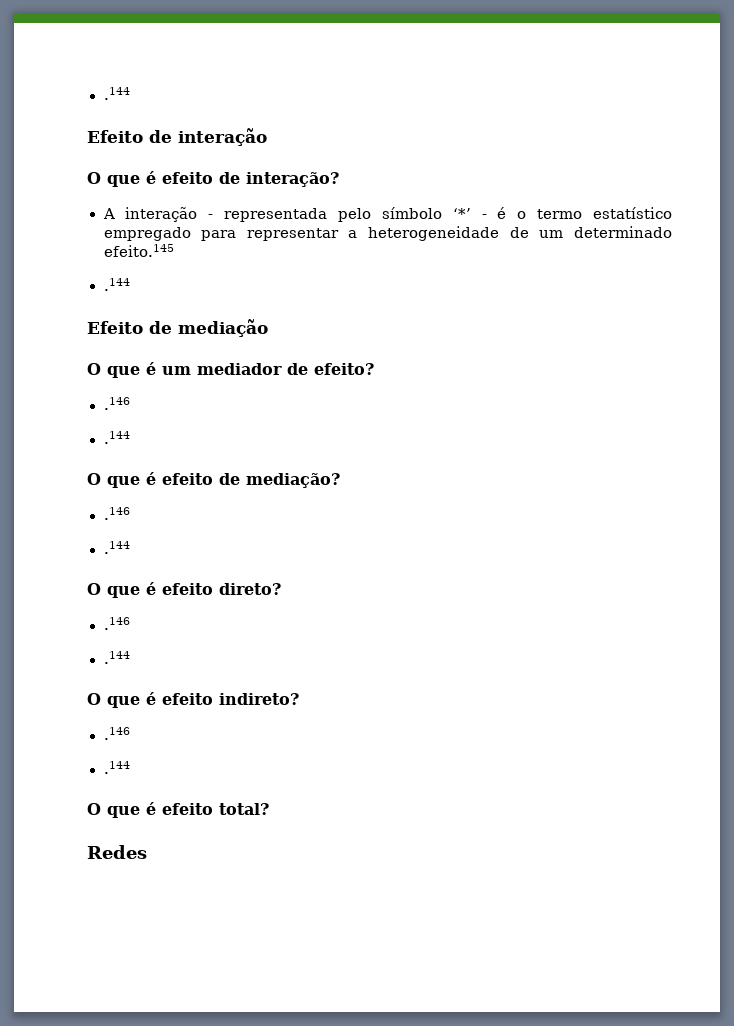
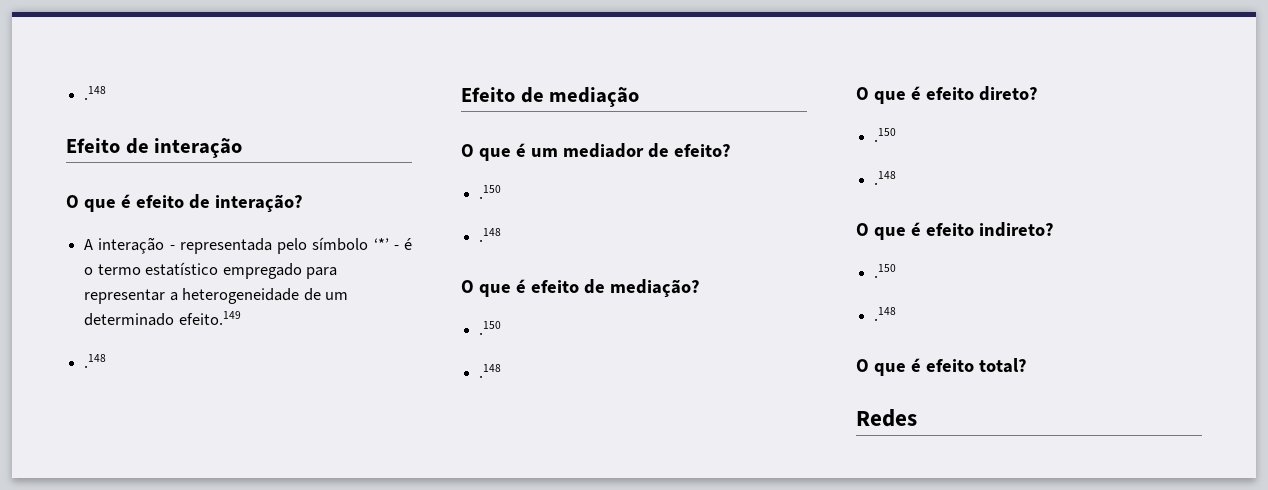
[103,87,130,100] .144 -> [84,86,107,100] .148
[103,244,174,257] [103,278,130,291] efeito.145 // .144 -> [178,311,241,325] [84,354,107,368] efeito.149 // .148
[103,397,130,410] [103,431,130,444] .146 // .144 -> [479,185,502,199] [479,228,502,242] .150 // .148
[103,507,130,520] [103,541,130,554] .146 // .144 -> [479,321,502,335] [479,364,502,378] .150 // .148
[103,617,130,630] [103,651,130,664] .146 // .144 -> [874,128,897,142] [874,171,897,185] .150 // .148
[103,727,130,740] [103,761,130,774] .146 // .144 -> [874,264,897,278] [874,307,897,321] .150 // .148

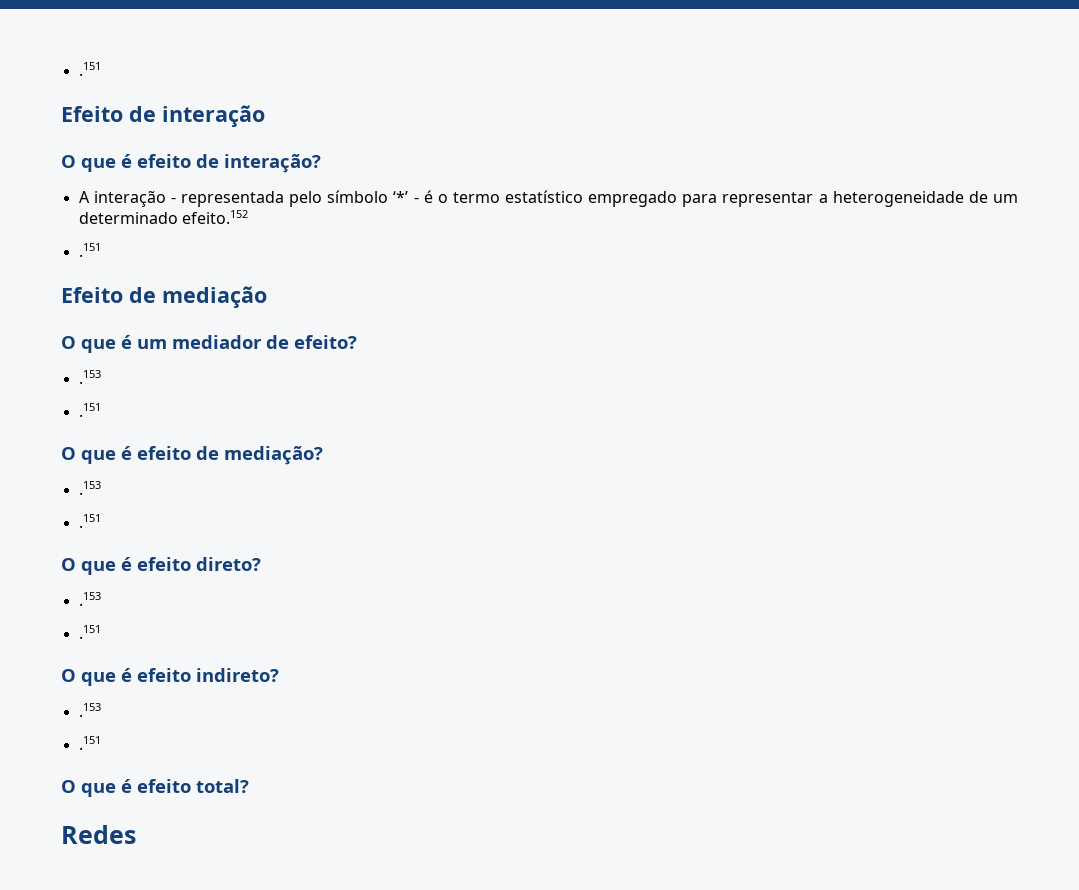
[84,86,107,100] .148 -> [78,62,101,76] .151
[178,311,241,325] [84,354,107,368] efeito.149 // .148 -> [181,210,248,224] [78,243,101,257] efeito.152 // .151
[479,185,502,199] [479,228,502,242] .150 // .148 -> [78,370,101,384] [78,403,101,417] .153 // .151
[479,321,502,335] [479,364,502,378] .150 // .148 -> [78,481,101,495] [78,514,101,528] .153 // .151
[874,128,897,142] [874,171,897,185] .150 // .148 -> [78,592,101,606] [78,625,101,639] .153 // .151
[874,264,897,278] [874,307,897,321] .150 // .148 -> [78,703,101,717] [78,736,101,750] .153 // .151

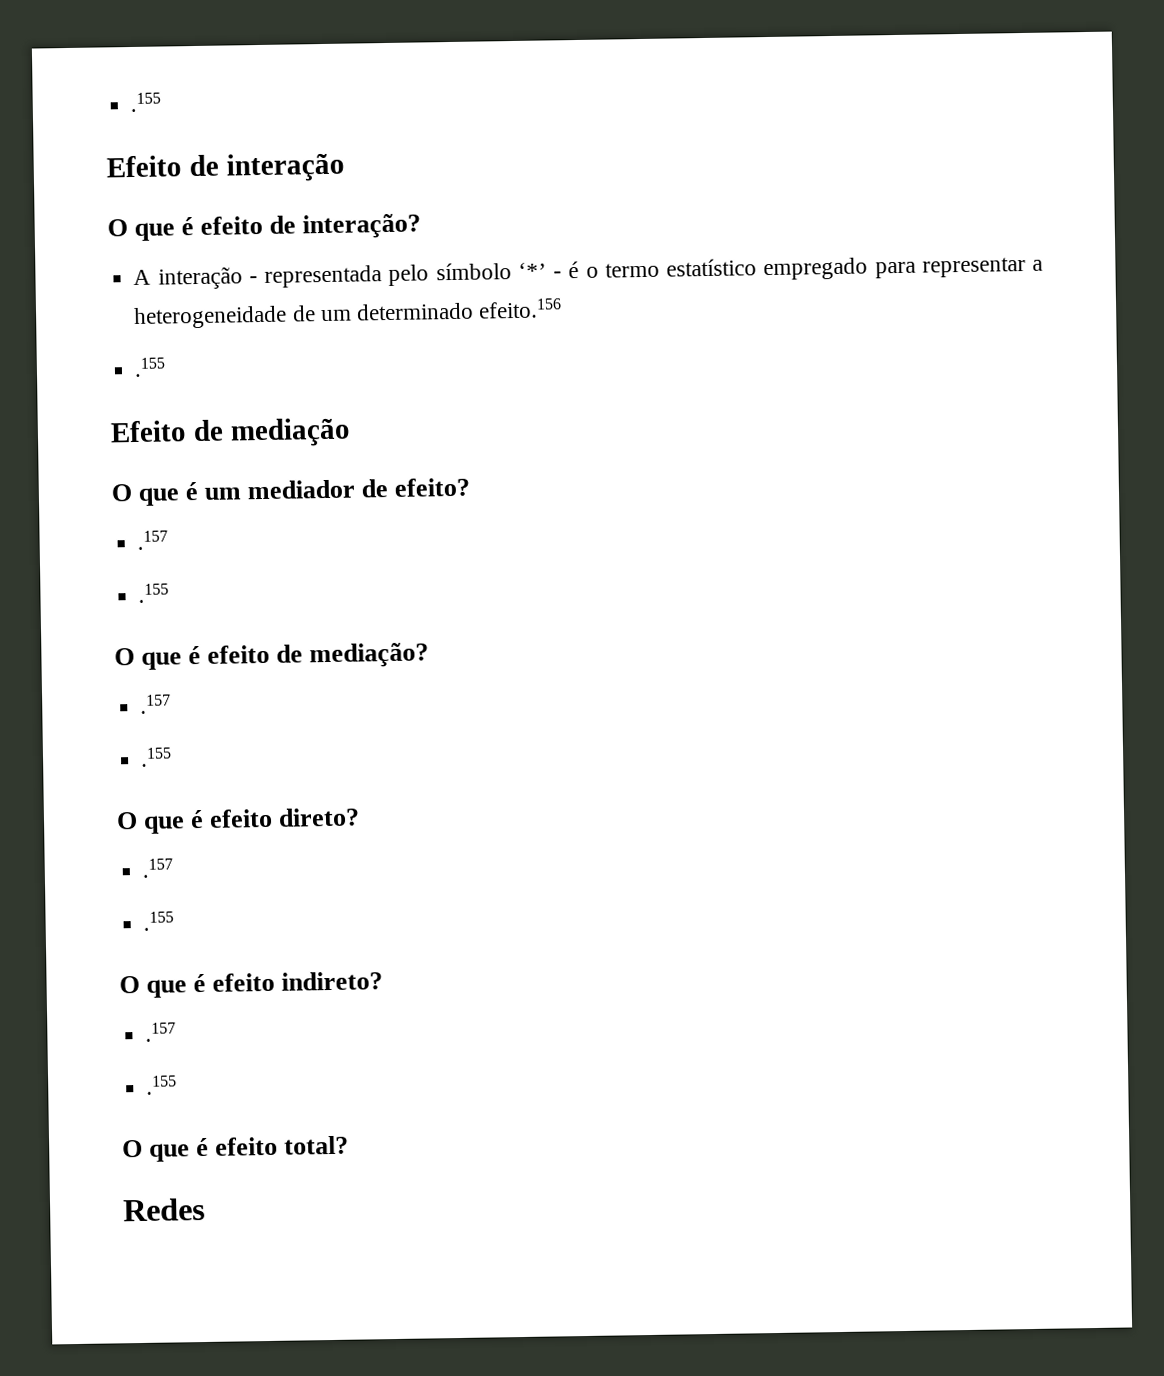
[78,62,101,76] .151 -> [130,92,162,113] .155
[181,210,248,224] [78,243,101,257] efeito.152 // .151 -> [478,298,563,319] [134,357,167,377] efeito.156 // .155
[78,370,101,384] [78,403,101,417] .153 // .151 -> [137,530,169,550] [138,583,170,603] .157 // .155
[78,481,101,495] [78,514,101,528] .153 // .151 -> [140,694,172,714] [140,747,173,767] .157 // .155
[78,592,101,606] [78,625,101,639] .153 // .151 -> [142,858,174,878] [143,911,175,931] .157 // .155
[78,703,101,717] [78,736,101,750] .153 // .151 -> [145,1022,177,1042] [146,1075,178,1095] .157 // .155

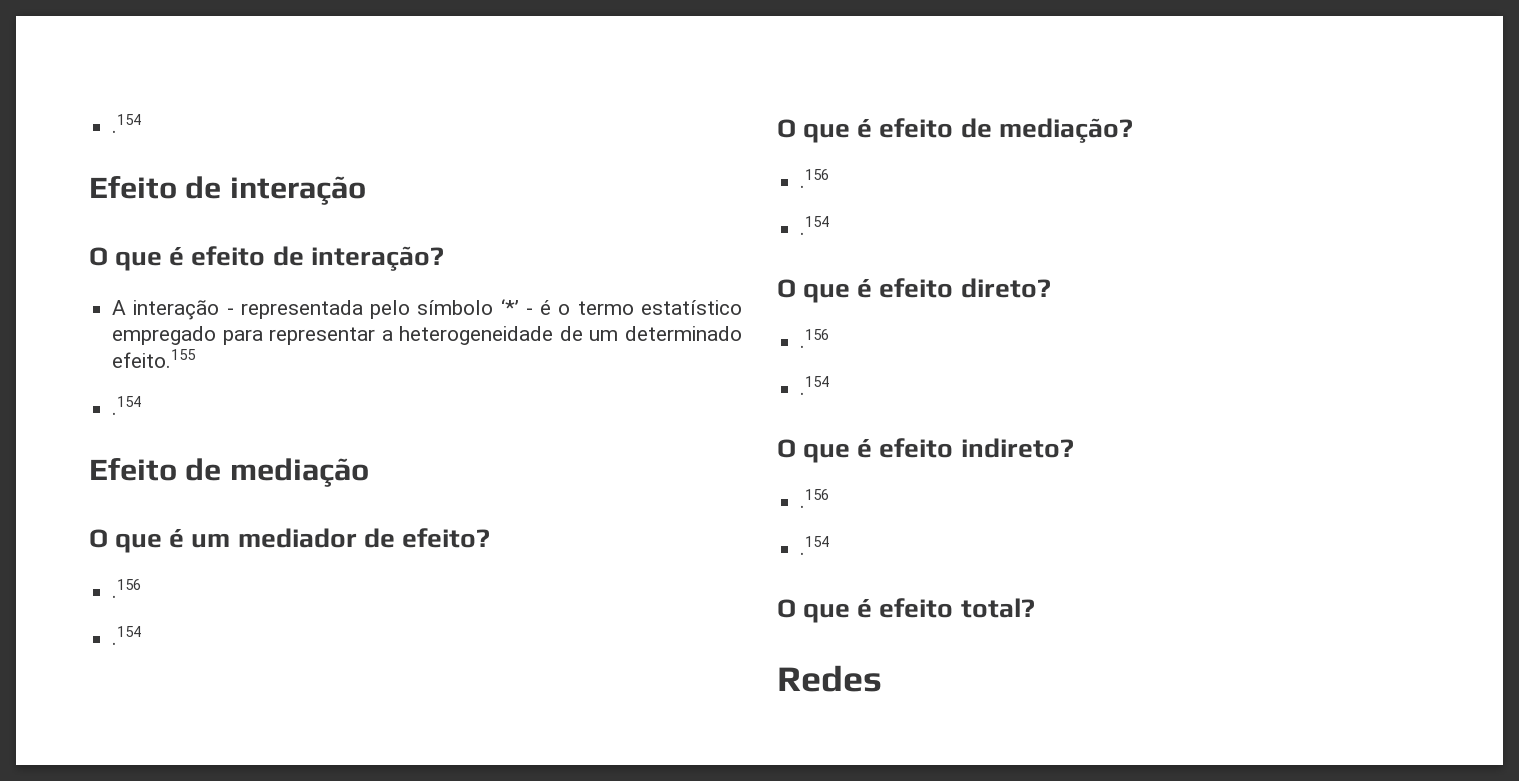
[130,92,162,113] .155 -> [112,114,142,133] .154
[478,298,563,319] [134,357,167,377] efeito.156 // .155 -> [112,349,197,368] [112,396,142,415] efeito.155 // .154
[137,530,169,550] [138,583,170,603] .157 // .155 -> [112,579,142,598] [112,626,142,645] .156 // .154
[140,694,172,714] [140,747,173,767] .157 // .155 -> [800,169,830,188] [800,216,830,235] .156 // .154
[142,858,174,878] [143,911,175,931] .157 // .155 -> [800,329,830,348] [800,376,830,395] .156 // .154
[145,1022,177,1042] [146,1075,178,1095] .157 // .155 -> [800,489,830,508] [800,536,830,555] .156 // .154

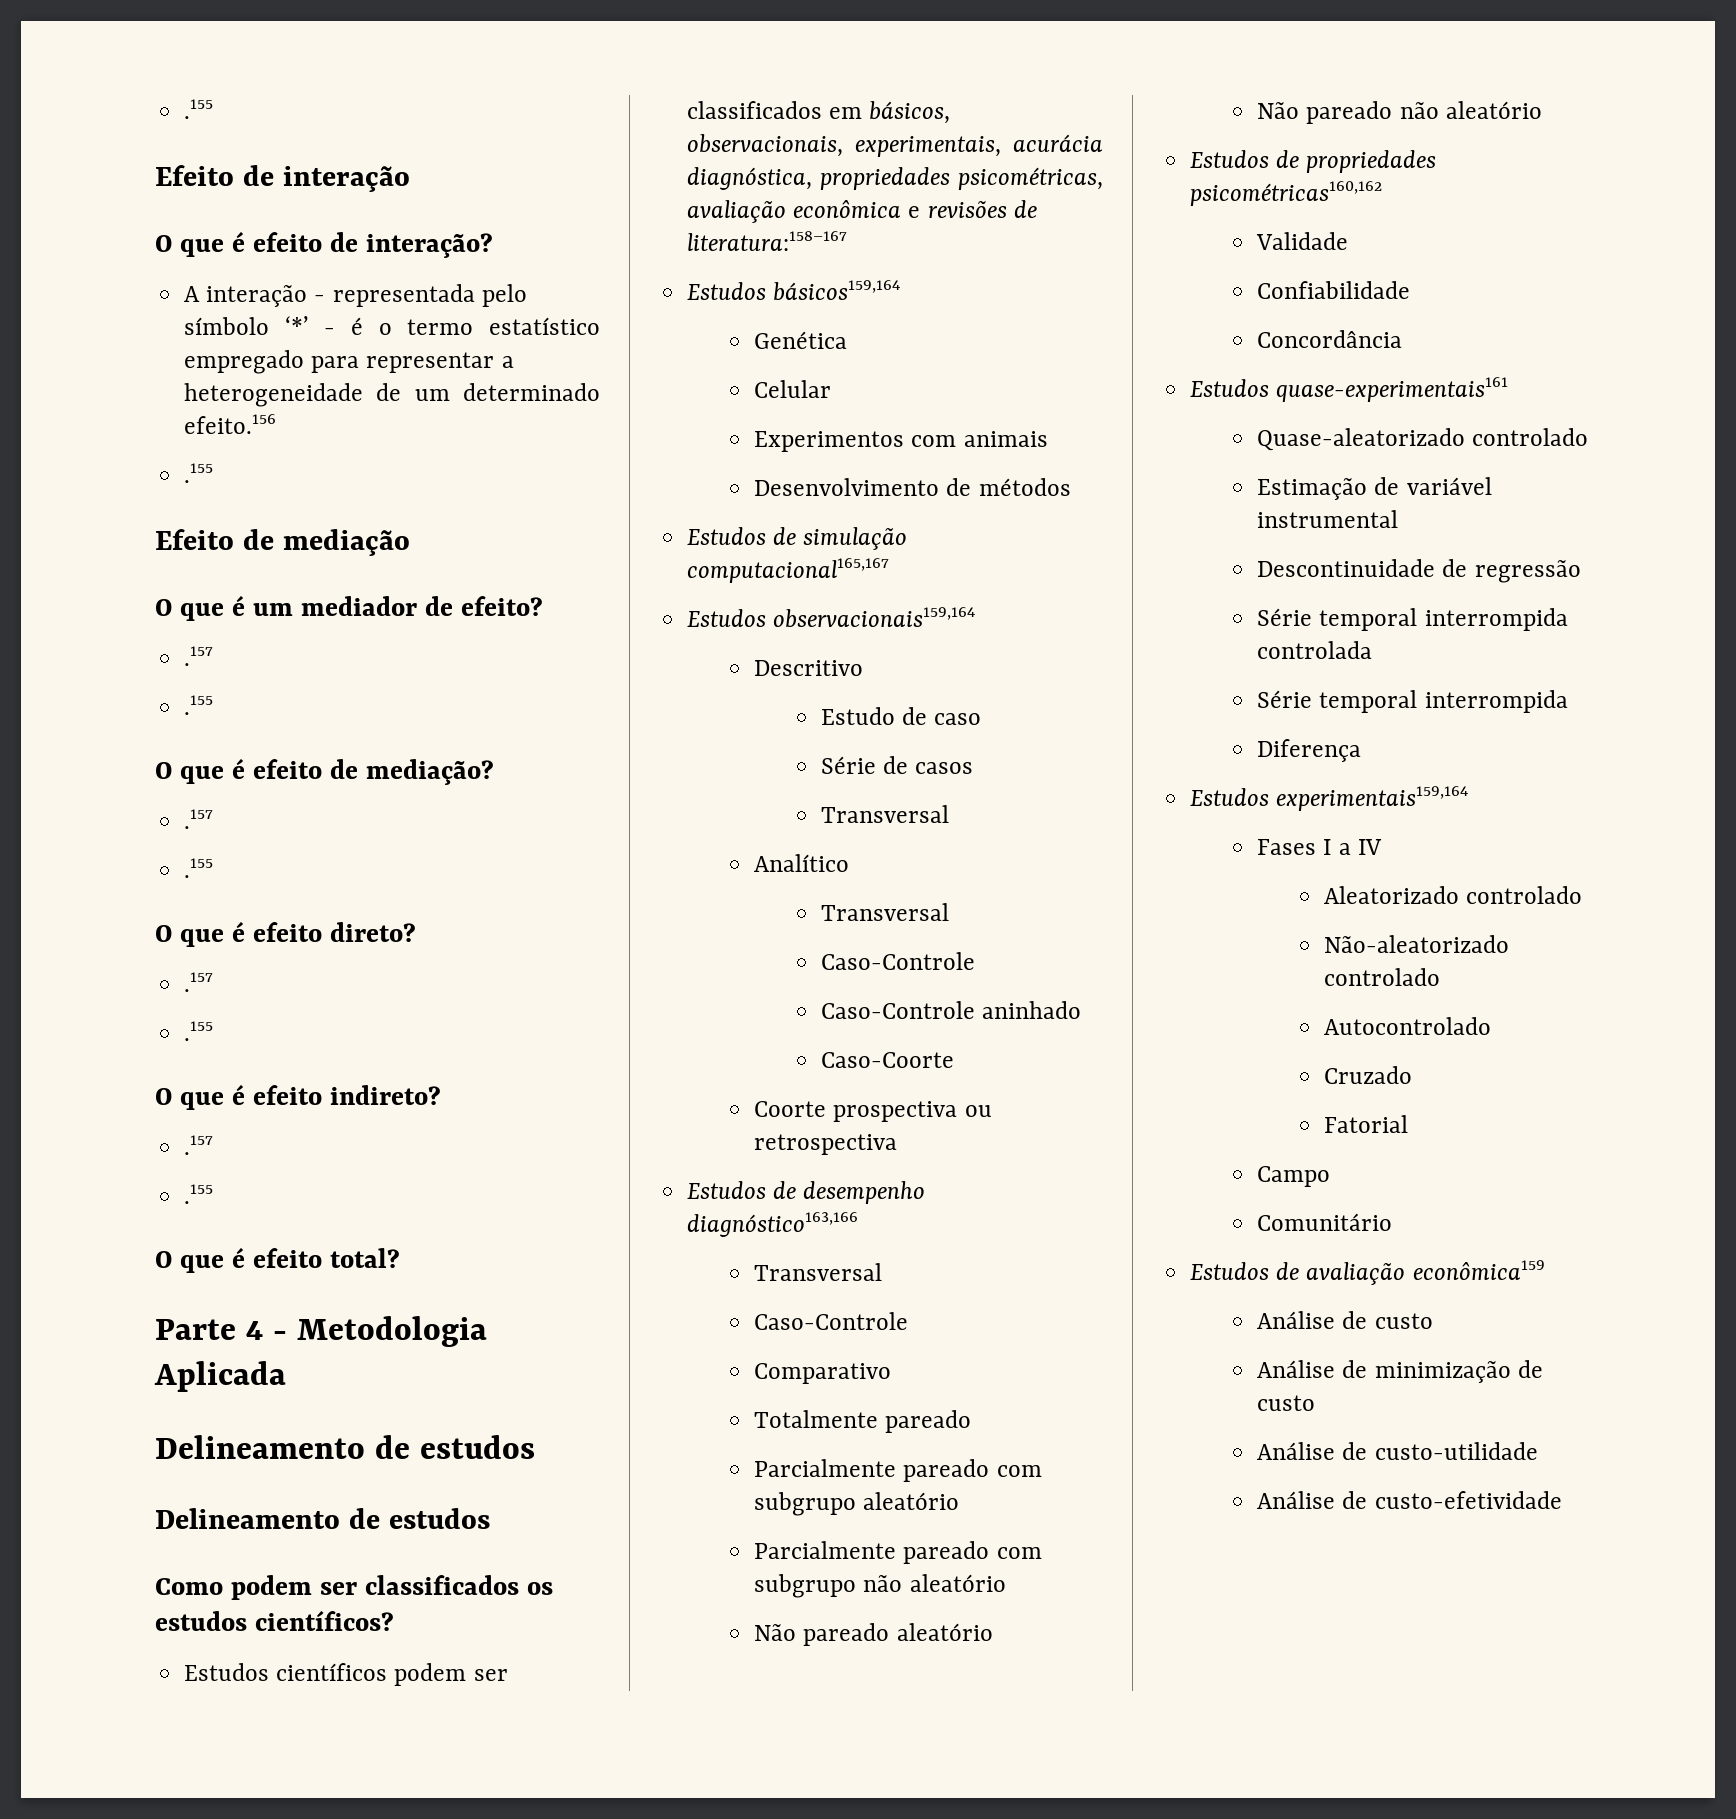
[112,114,142,133] .154 -> [184,99,214,119] .155
[112,349,197,368] [112,396,142,415] efeito.155 // .154 -> [184,414,277,434] [184,463,214,483] efeito.156 // .155
[112,579,142,598] [112,626,142,645] .156 // .154 -> [184,646,214,666] [184,695,214,715] .157 // .155
[800,169,830,188] [800,216,830,235] .156 // .154 -> [184,809,214,829] [184,858,214,878] .157 // .155
[800,329,830,348] [800,376,830,395] .156 // .154 -> [184,972,214,992] [184,1021,214,1041] .157 // .155
[800,489,830,508] [800,536,830,555] .156 // .154 -> [184,1135,214,1155] [184,1184,214,1204] .157 // .155
[777,665,882,692] Redes -> [155,1316,487,1347] [154,1361,286,1392] [155,1435,535,1459] [155,1508,490,1529] [155,1575,553,1600] [155,1610,394,1631] [184,1663,508,1686] [687,101,951,124] [687,134,1103,157] [687,167,1103,190] [687,200,1037,223] [687,231,848,251] [687,280,901,301] [754,331,848,349] [754,380,832,398] [754,431,1048,452] [754,478,1071,496] [687,527,908,550] [687,558,890,583] [687,607,976,628] [754,660,864,676] [820,707,981,725] [820,756,973,774] [820,805,949,823] [754,854,850,872] [820,903,949,921] [820,952,975,970] [820,1001,1081,1019] [820,1052,954,1068] [754,1101,992,1122] [754,1134,898,1155] [687,1181,926,1204] [687,1212,859,1237] [754,1263,883,1281] [754,1312,909,1330] [754,1363,892,1384] [754,1410,972,1433] [754,1459,1042,1482] [754,1492,960,1516] [754,1541,1042,1564] [754,1574,1006,1598] [754,1623,993,1646] [1257,101,1542,124] [1190,150,1437,173] [1190,181,1383,206] [1256,232,1349,250] [1257,281,1411,299] [1257,330,1403,348] [1190,377,1509,402] [1257,428,1589,451] [1257,477,1492,500] [1257,510,1399,528] [1257,559,1581,583] [1257,608,1568,631] [1257,641,1373,659] [1257,690,1568,713] [1257,739,1362,762] [1190,786,1469,811] [1257,839,1382,855] [1323,886,1582,904] [1323,935,1509,953] [1323,968,1440,986] [1323,1017,1491,1035] [1323,1066,1412,1084] [1323,1115,1408,1133] [1257,1166,1331,1187] [1257,1213,1393,1231] [1190,1260,1545,1285] [1257,1311,1433,1329] [1257,1360,1543,1383] [1257,1395,1316,1411] [1257,1442,1538,1460] [1257,1491,1562,1509] Parte 4 - Metodologia Aplicada // Delineamento de estudos // Delineamento de estudos // Como podem ser classificados os estudos científicos? // Estudos científicos podem ser classificados em básicos, observacionais, experimentais, acurácia diagnóstica, propriedades psicométricas, avaliação econômica e revisões de literatura:158–167 // Estudos básicos159,164 // Genética // Celular // Experimentos com animais // Desenvolvimento de métodos // Estudos de simulação computacional165,167 // Estudos observacionais159,164 // Descritivo // Estudo de caso // Série de casos // Transversal // Analítico // Transversal // Caso-Controle // Caso-Controle aninhado // Caso-Coorte // Coorte prospectiva ou retrospectiva // Estudos de desempenho diagnóstico163,166 // Transversal // Caso-Controle // Comparativo // Totalmente pareado // Parcialmente pareado com subgrupo aleatório // Parcialmente pareado com subgrupo não aleatório // Não pareado aleatório // Não pareado não aleatório // Estudos de propriedades psicométricas160,162 // Validade // Confiabilidade // Concordância // Estudos quase-experimentais161 // Quase-aleatorizado controlado // Estimação de variável instrumental // Descontinuidade de regressão // Série temporal interrompida controlada // Série temporal interrompida // Diferença // Estudos experimentais159,164 // Fases I a IV // Aleatorizado controlado // Não-aleatorizado controlado // Autocontrolado // Cruzado // Fatorial // Campo // Comunitário // Estudos de avaliação econômica159 // Análise de custo // Análise de minimização de custo // Análise de custo-utilidade // Análise de custo-efetividade

